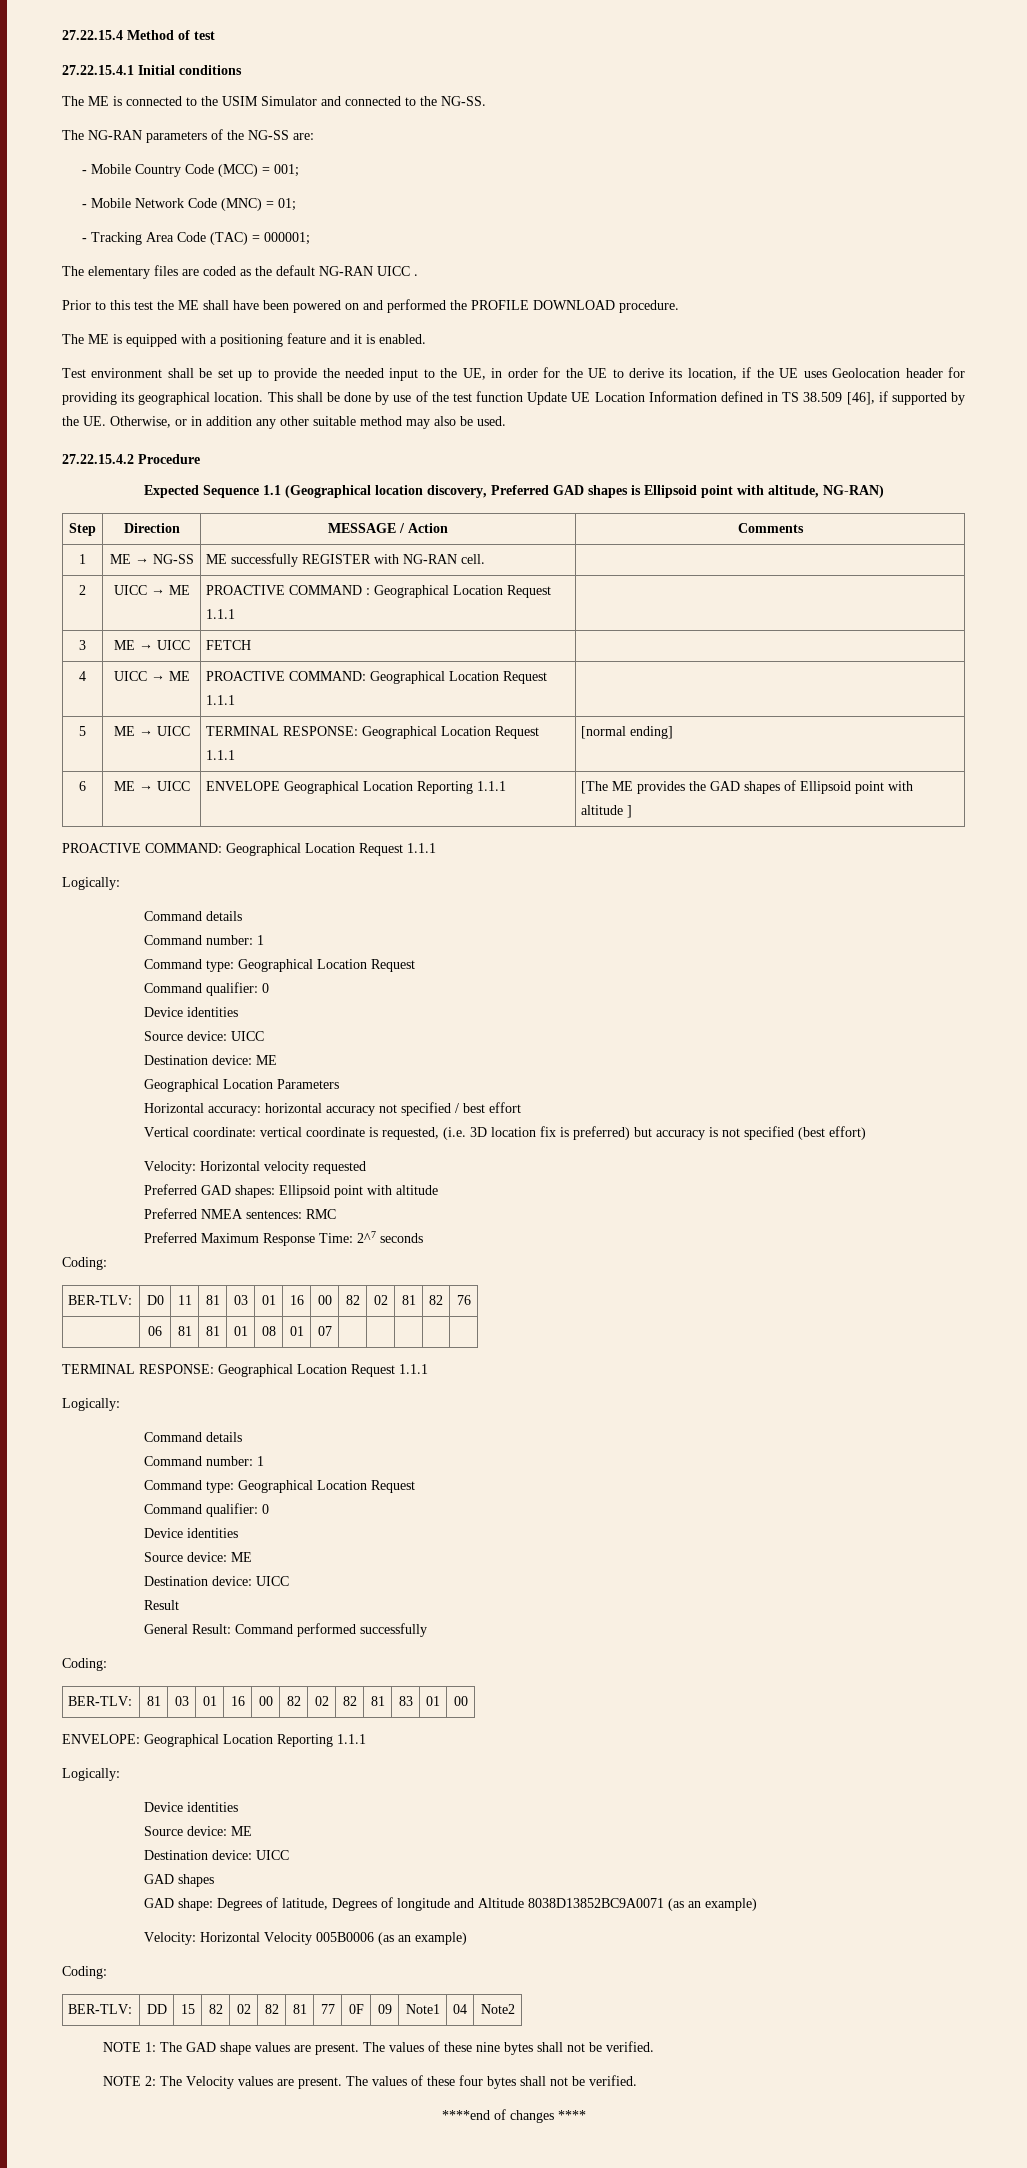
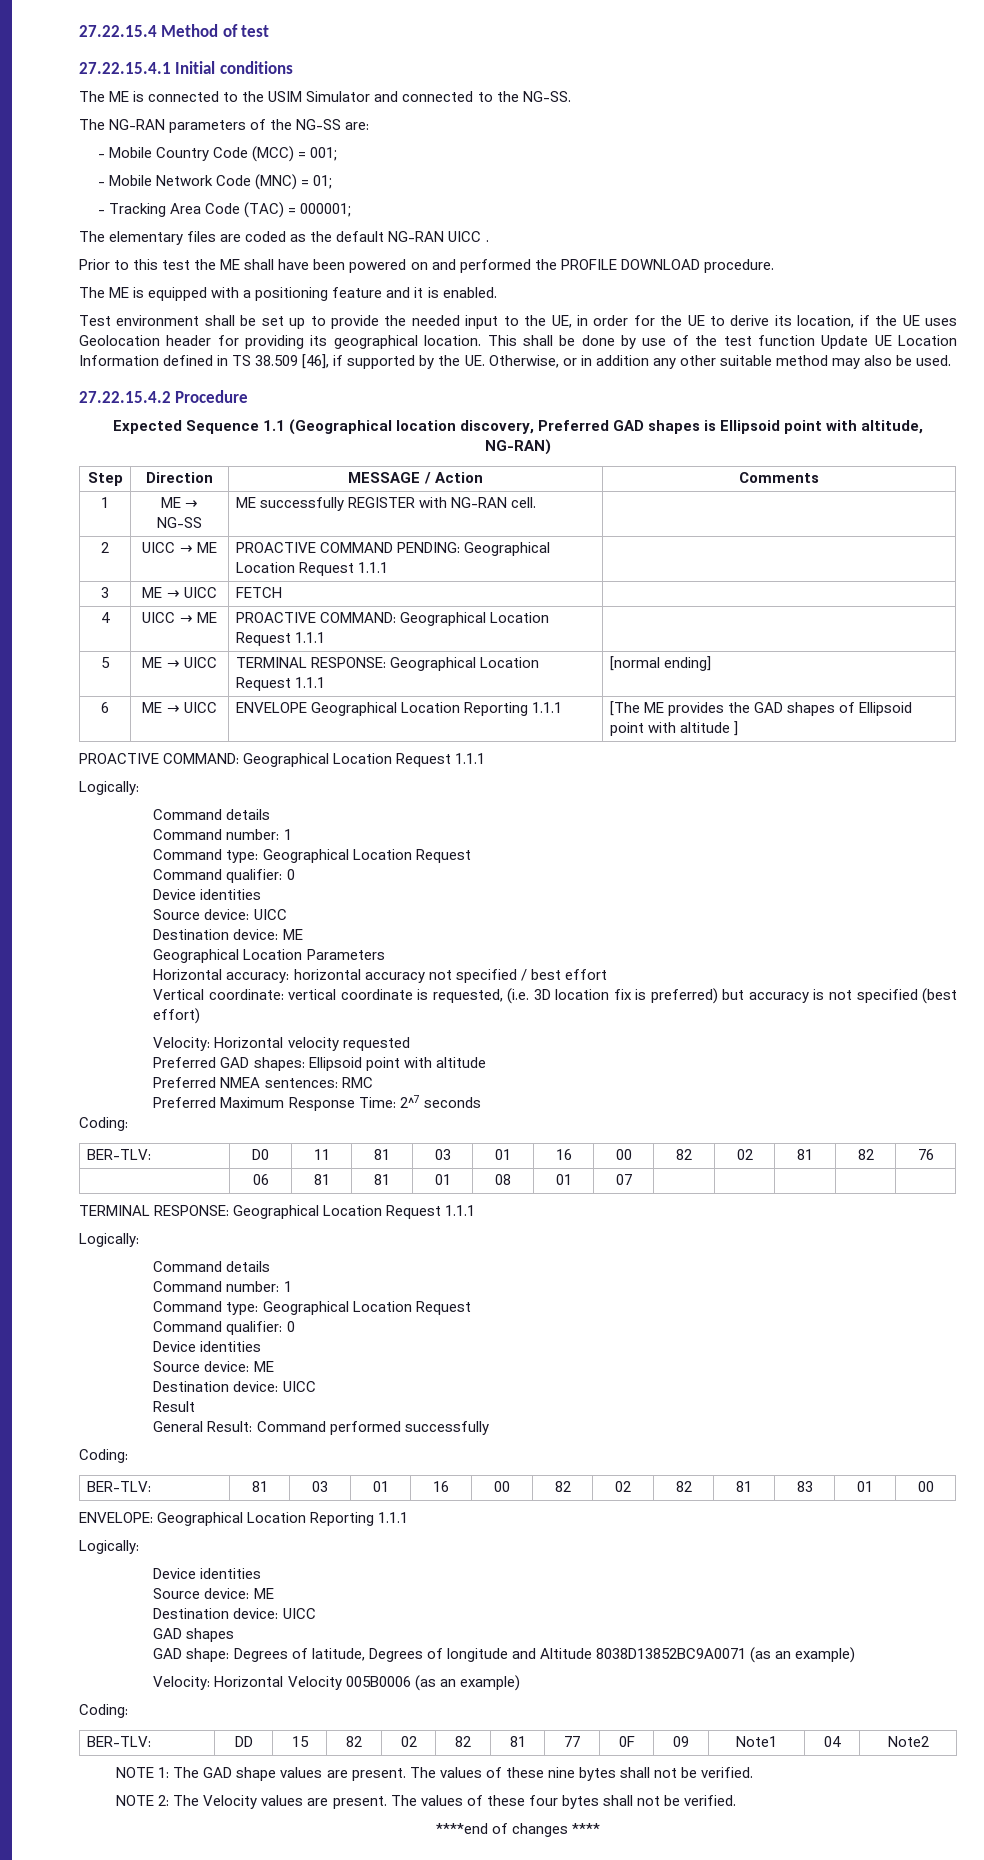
[366,588,371,595] : -> [396,542,460,553] PENDING:

